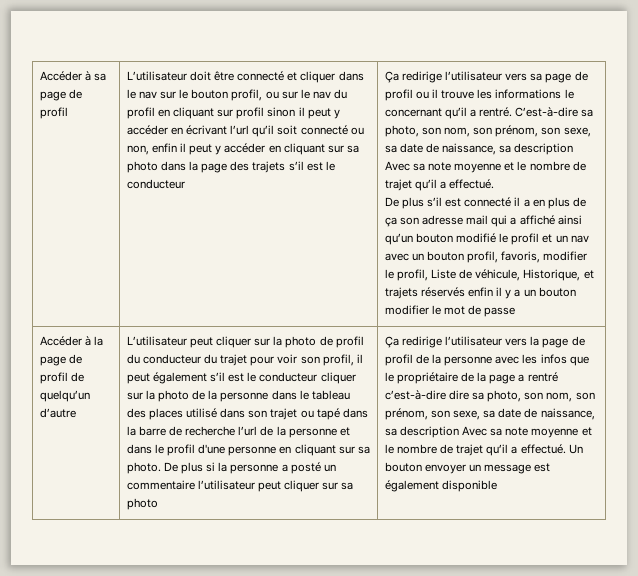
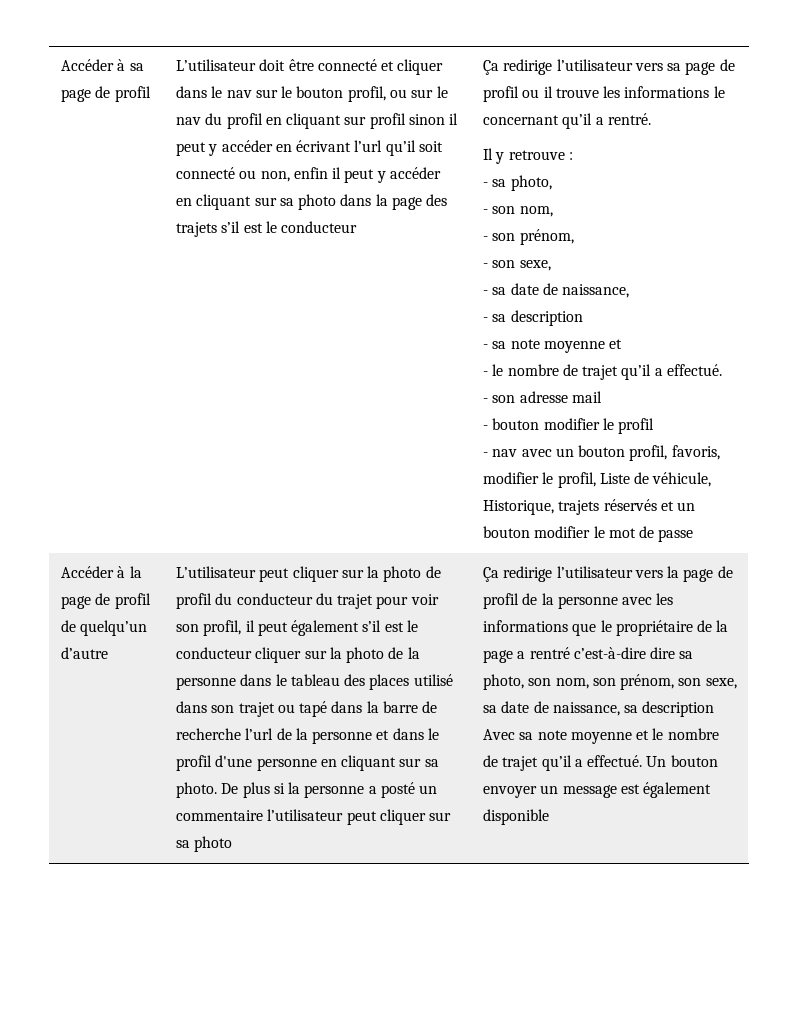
[515,107,594,117] [384,125,591,137] [384,143,574,155] [384,161,515,173] C’est-à-dire sa photo, son nom, son prénom, son sexe, sa date de naissance, sa description Avec sa note moyenne et -> [482,148,573,164] [482,175,552,191] [482,206,553,217] [482,229,574,245] [482,260,551,271] [482,283,630,298] [482,310,583,326] [482,339,623,353] [482,371,488,376] // Il y retrouve : // - sa photo, // - son nom, // - son prénom, // - son sexe, // - sa date de naissance, // - sa description // - sa note moyenne et // -
[384,197,586,209] [384,215,582,227] [384,233,568,245] De plus s’il est connecté il a en plus de ça son adresse mail qui a affiché ainsi qu’un bouton modifié le profil et un -> [482,391,602,403] [482,418,655,434] [482,452,488,457] - son adresse mail // - bouton modifier le profil // -
[583,270,594,279] et -> (554, 507) none
[468,287,521,299] enfin il y a -> [660,501,674,511] et
[540,354,567,364] infos -> [482,620,568,632] informations

